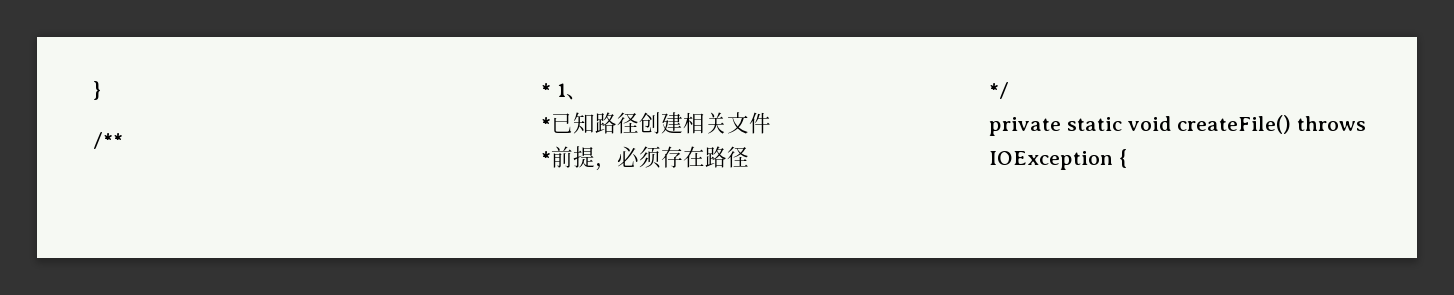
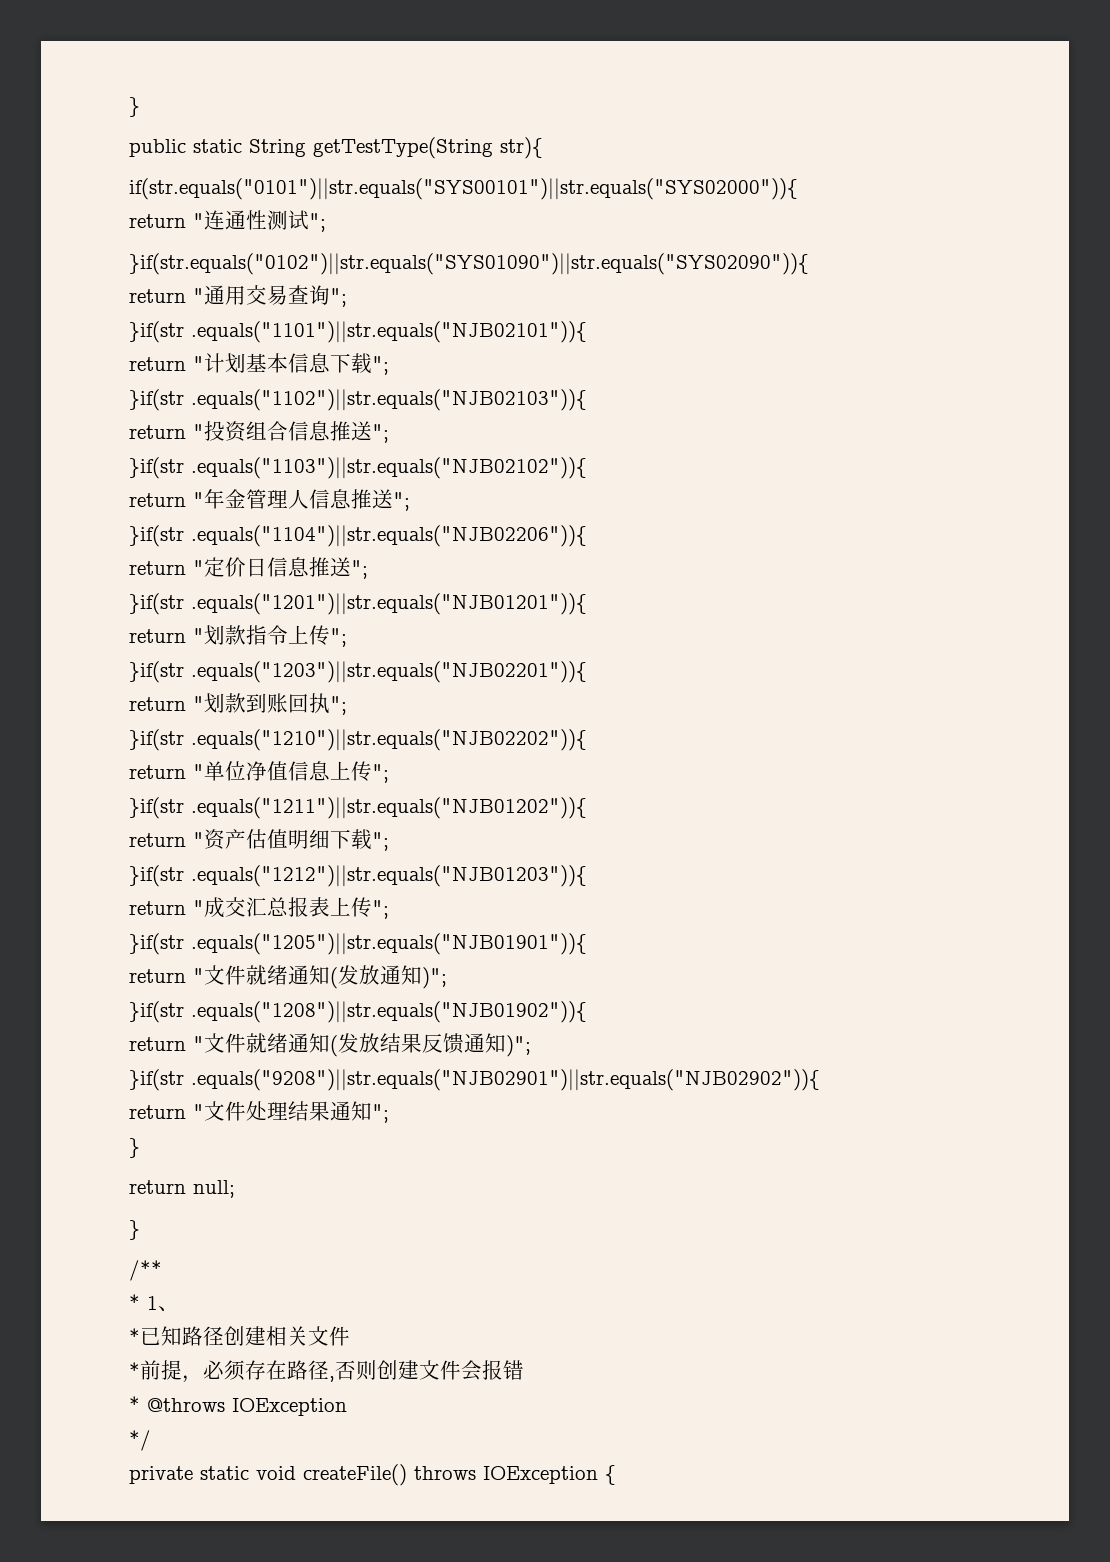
[93,81,101,100] } -> [129,97,140,117] [129,137,543,159] [129,178,798,200] [129,210,326,232] [129,253,809,275] [129,285,347,307] [129,321,587,343] [129,353,389,375] [129,389,587,411] [129,421,389,443] [129,457,587,479] [129,489,410,511] [129,525,587,547] [129,557,368,579] [129,593,587,615] [129,625,347,647] [129,661,587,683] [129,693,347,715] [129,729,587,751] [129,761,389,783] [129,797,587,819] [129,829,389,851] [129,865,587,887] [129,897,389,919] [129,933,587,955] [129,965,447,989] [129,1001,587,1023] [129,1033,531,1057] [129,1069,820,1091] [129,1101,389,1123] [129,1138,140,1158] [129,1180,235,1198] [129,1220,140,1240] } // public static String getTestType(String str){ // if(str.equals("0101")||str.equals("SYS00101")||str.equals("SYS02000")){ // return "连通性测试"; // }if(str.equals("0102")||str.equals("SYS01090")||str.equals("SYS02090")){ // return "通用交易查询"; // }if(str .equals("1101")||str.equals("NJB02101")){ // return "计划基本信息下载"; // }if(str .equals("1102")||str.equals("NJB02103")){ // return "投资组合信息推送"; // }if(str .equals("1103")||str.equals("NJB02102")){ // return "年金管理人信息推送"; // }if(str .equals("1104")||str.equals("NJB02206")){ // return "定价日信息推送"; // }if(str .equals("1201")||str.equals("NJB01201")){ // return "划款指令上传"; // }if(str .equals("1203")||str.equals("NJB02201")){ // return "划款到账回执"; // }if(str .equals("1210")||str.equals("NJB02202")){ // return "单位净值信息上传"; // }if(str .equals("1211")||str.equals("NJB01202")){ // return "资产估值明细下载"; // }if(str .equals("1212")||str.equals("NJB01203")){ // return "成交汇总报表上传"; // }if(str .equals("1205")||str.equals("NJB01901")){ // return "文件就绪通知(发放通知)"; // }if(str .equals("1208")||str.equals("NJB01902")){ // return "文件就绪通知(发放结果反馈通知)"; // }if(str .equals("9208")||str.equals("NJB02901")||str.equals("NJB02902")){ // return "文件处理结果通知"; // } // return null; // }
(749, 157) none -> [329,1360,524,1382] [129,1396,347,1416] ,否则创建文件会报错 // * @throws IOException

